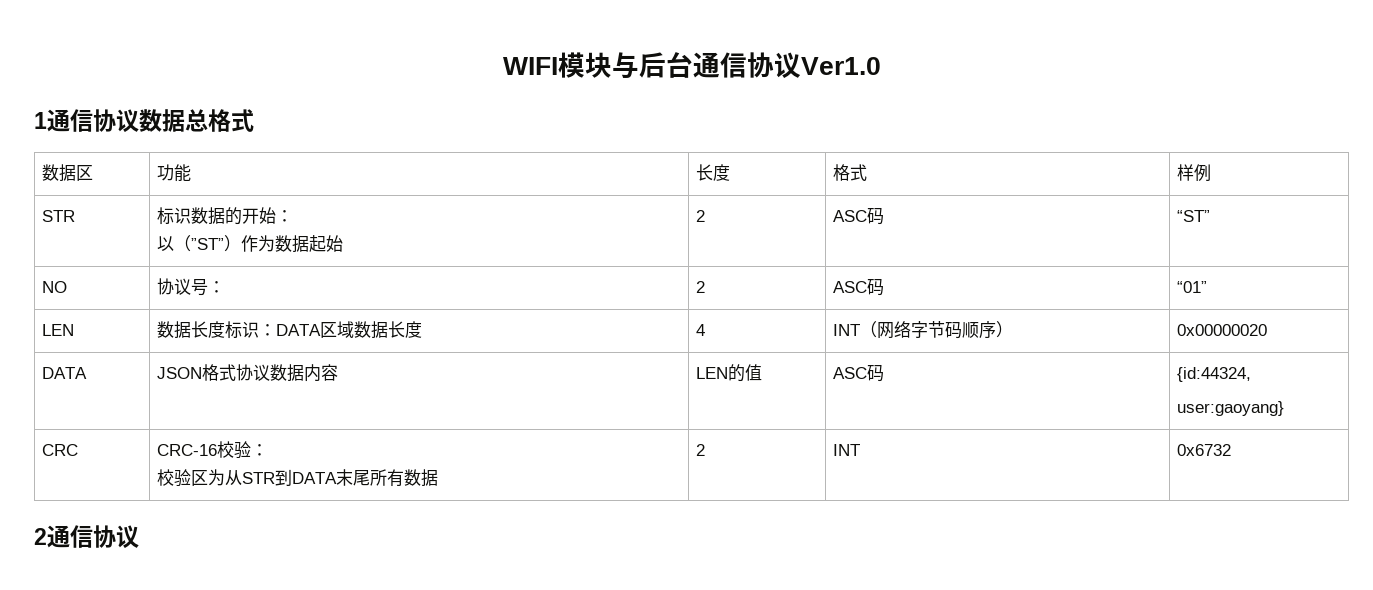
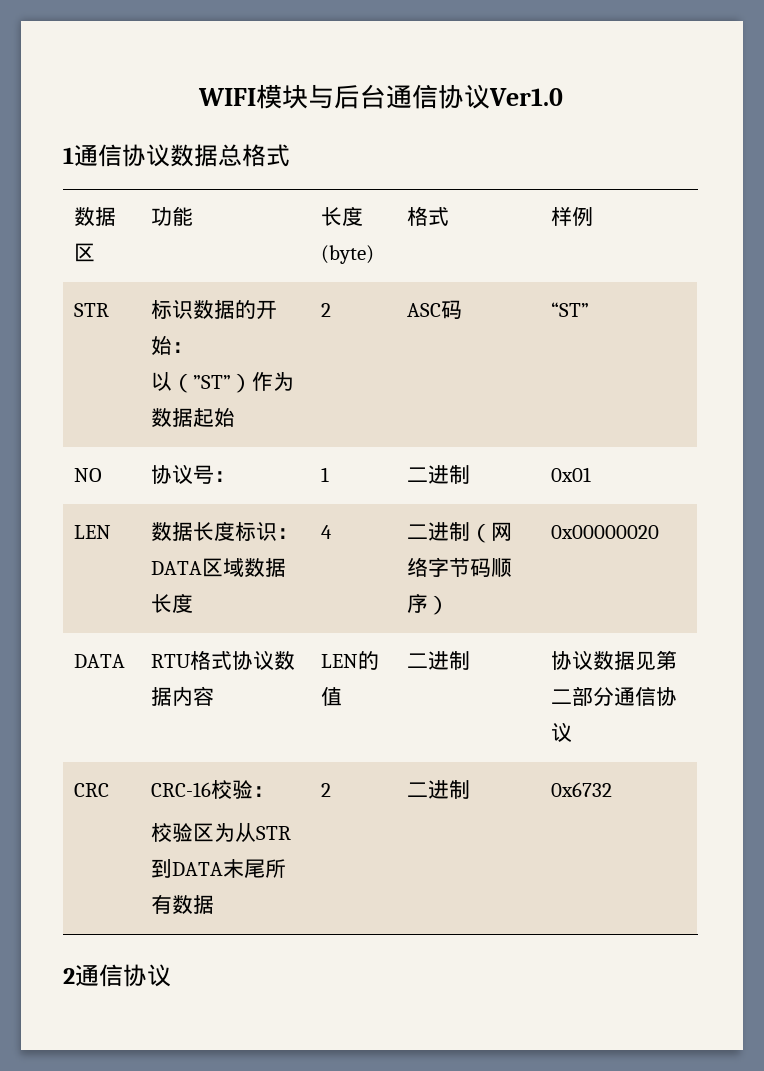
(731, 172) none -> [321,245,375,264] (byte)
[696,281,706,293] [833,278,885,296] [1177,281,1208,293] 2 | ASC码 | “01” -> [321,467,330,482] [407,465,471,484] [551,467,592,482] 1 | 二进制 | 0x01
[833,324,861,336] INT -> [407,522,471,541] 二进制
[157,367,203,379] JSON -> [151,654,192,668] RTU
[833,364,885,382] [1177,367,1252,382] [1177,401,1285,416] ASC码 | {id:44324, // user:gaoyang} -> [407,651,471,670] [551,650,678,670] [551,686,678,706] [551,723,573,742] 二进制 | 协议数据见第二部分通信协议
[833,444,861,456] INT -> [407,780,471,799] 二进制

